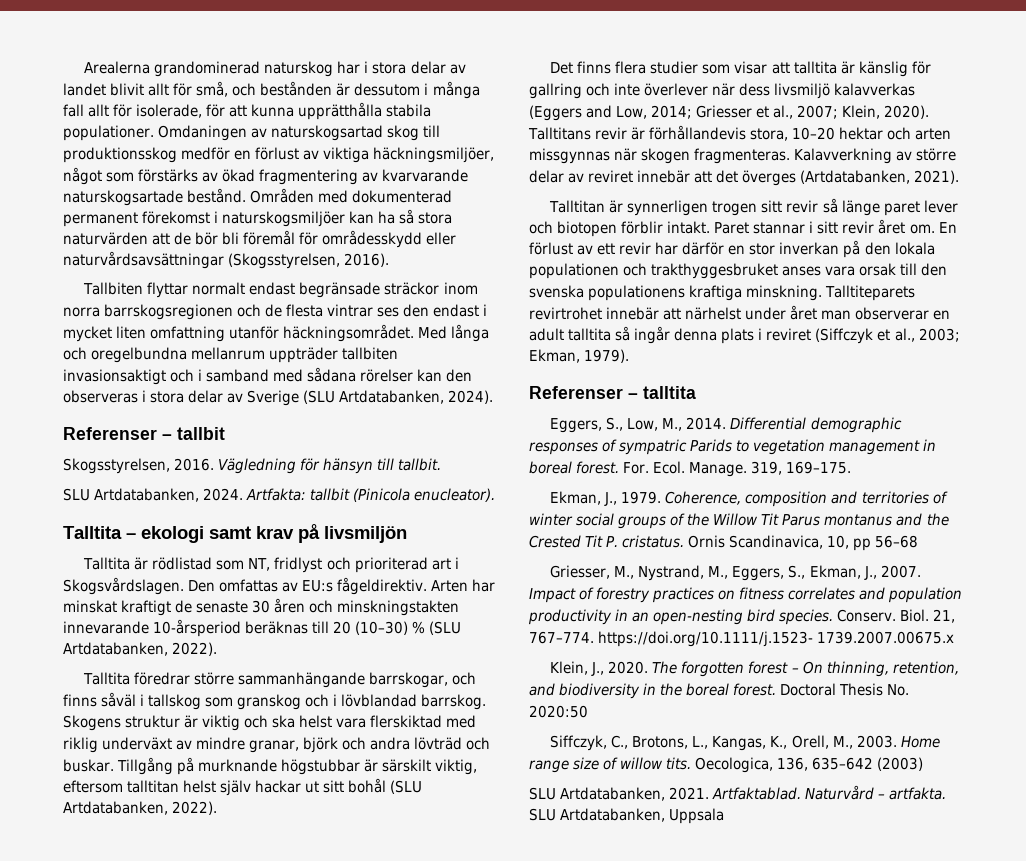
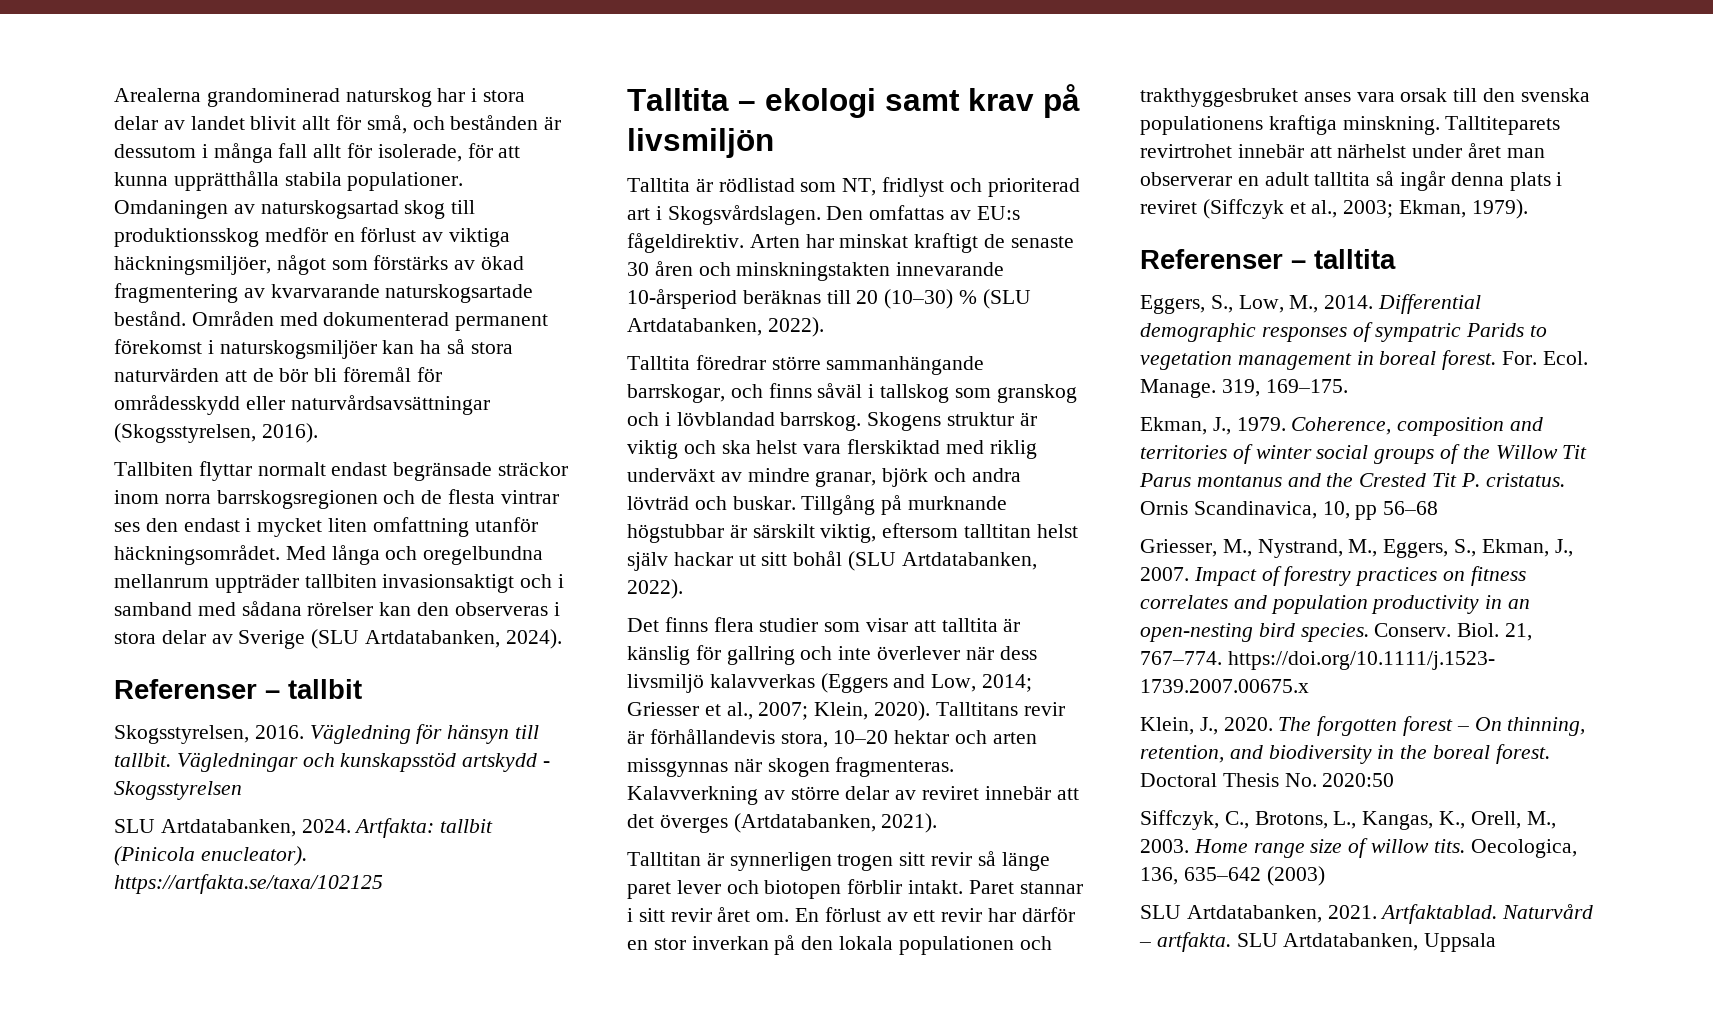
(442, 464) none -> [176,752,551,772] [114,781,242,800] Vägledningar och kunskapsstöd artskydd - Skogsstyrelsen
(496, 495) none -> [114,874,383,894] https://artfakta.se/taxa/102125

